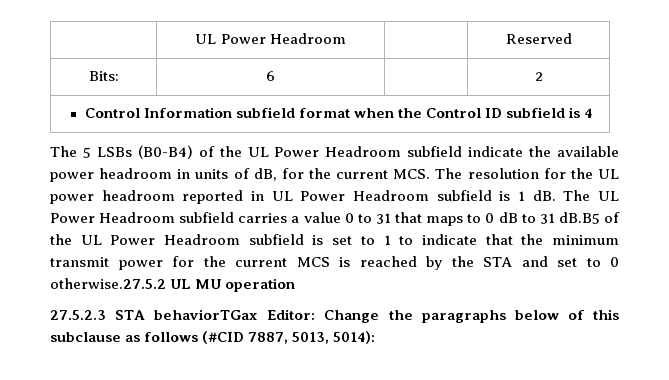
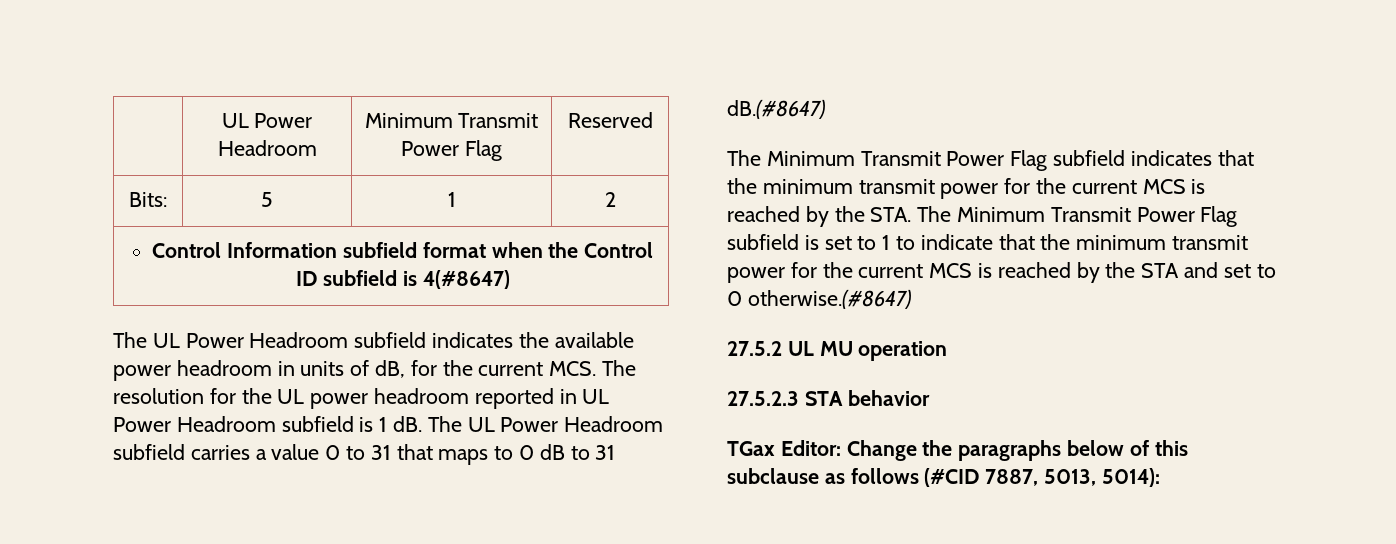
(346, 38) none -> [364,113,539,128] [401,140,502,161] Minimum Transmit Power Flag
[266,71,275,81] 6 | -> [261,192,273,207] [447,192,456,207] 5 | 1
[584,108,593,118] [50,145,524,159] 4 // The 5 LSBs (B0-B4) of the UL Power Headroom subfield indicate -> [422,270,510,289] [113,332,514,348] 4(#8647) // The UL Power Headroom subfield indicates
[558,212,621,224] [50,234,241,245] dB.B5 of the UL Power Headroom -> [727,99,826,119] [727,150,1254,171] [727,178,1206,199] [727,206,1238,227] dB.(#8647) // The Minimum Transmit Power Flag subfield indicates that the minimum transmit power for the current MCS is reached by the STA. The Minimum Transmit Power Flag
[50,278,166,289] otherwise.27.5.2 -> [747,289,912,309] [727,341,782,356] otherwise.(#8647) // 27.5.2
[154,309,259,320] behaviorTGax -> [847,390,930,406] [727,441,775,456] behavior // TGax

